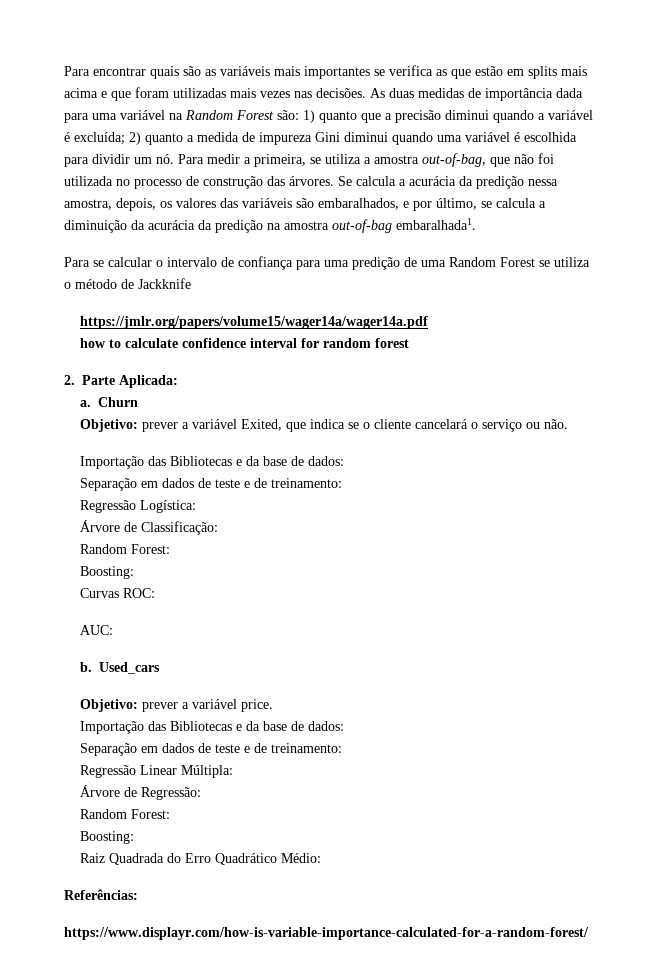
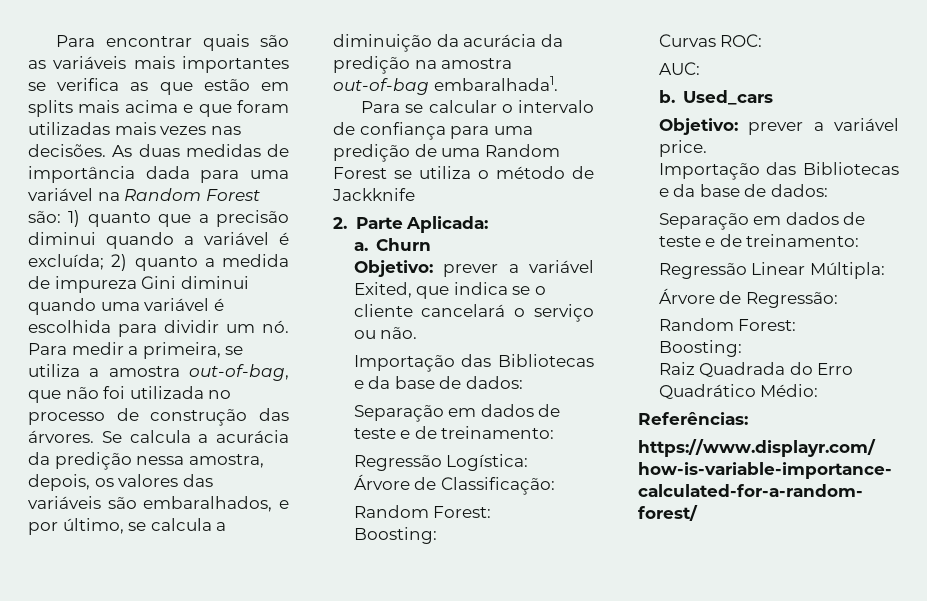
[79,316,428,329] [79,338,409,348] // https://jmlr.org/papers/volume15/wager14a/wager14a.pdf // how to calculate confidence interval for random forest -> (415, 194) none

